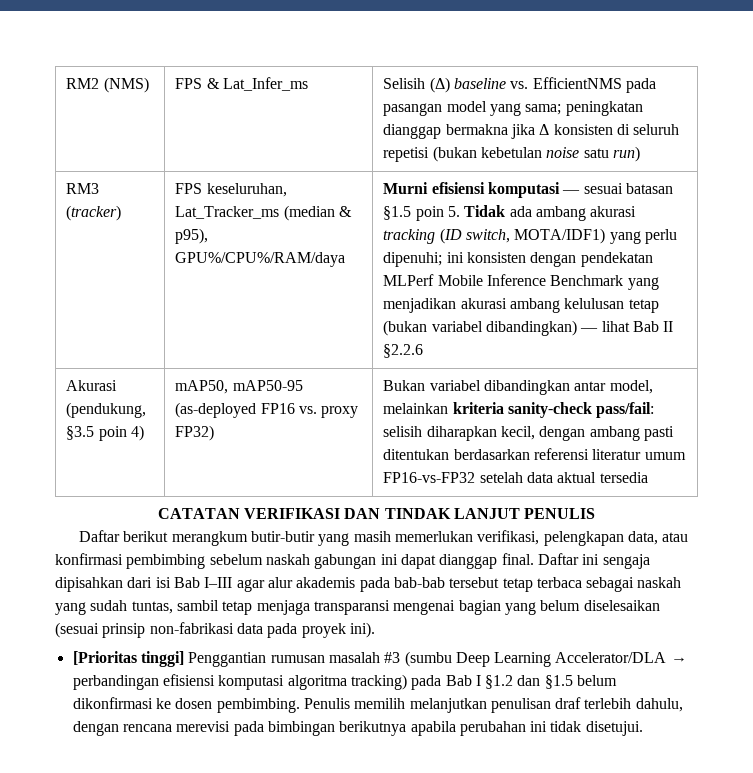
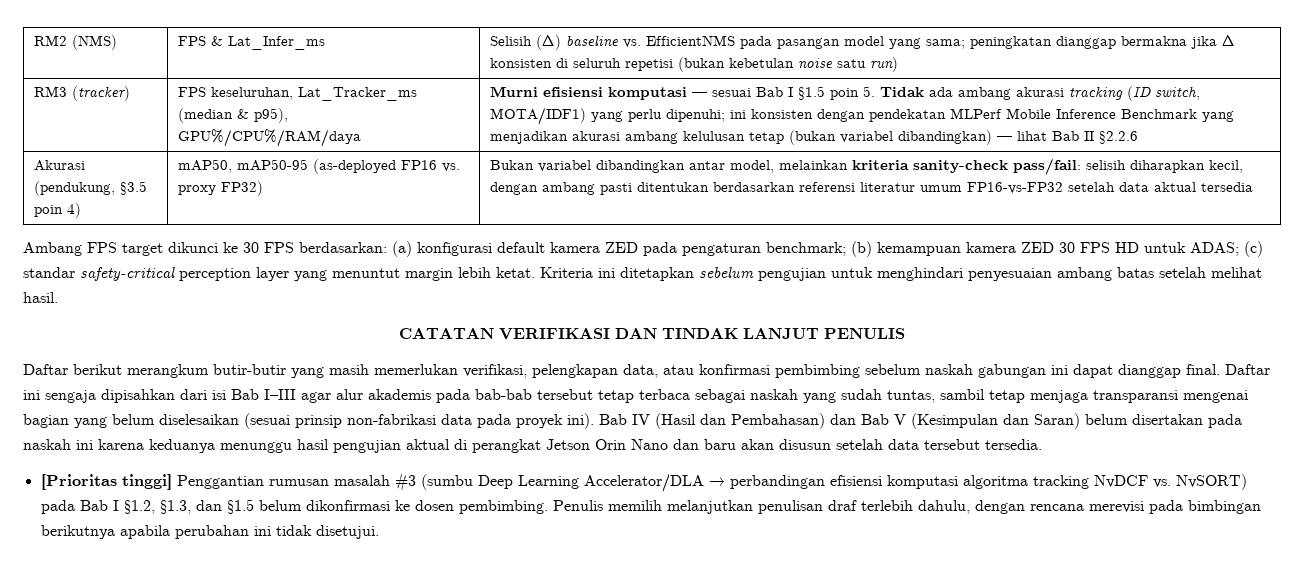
[625,183,673,194] batasan -> [755,87,793,97] Bab I
(648, 477) none -> [23,241,1263,257] [23,267,1262,281] [23,292,58,303] // Ambang FPS target dikunci ke 30 FPS berdasarkan: (a) konfigurasi default kamera ZED pada pengaturan benchmark; (b) kemampuan kamera ZED 30 FPS HD untuk ADAS; (c) standar safety-critical perception layer yang menuntut margin lebih ketat. Kriteria ini ditetapkan sebelum pengujian untuk menghindari penyesuaian ambang batas setelah melihat hasil.
(375, 630) none -> [599,413,1242,429] [23,439,1042,453] Bab IV (Hasil dan Pembahasan) dan Bab V (Kesimpulan dan Saran) belum disertakan pada naskah ini karena keduanya menunggu hasil pengujian aktual di perangkat Jetson Orin Nano dan baru akan disusun setelah data tersebut tersedia.
[350,674,407,690] tracking) -> [1032,474,1247,490] tracking NvDCF vs. NvSORT)
[485,675,514,689] §1.2 -> [123,500,191,514] §1.2, §1.3,

